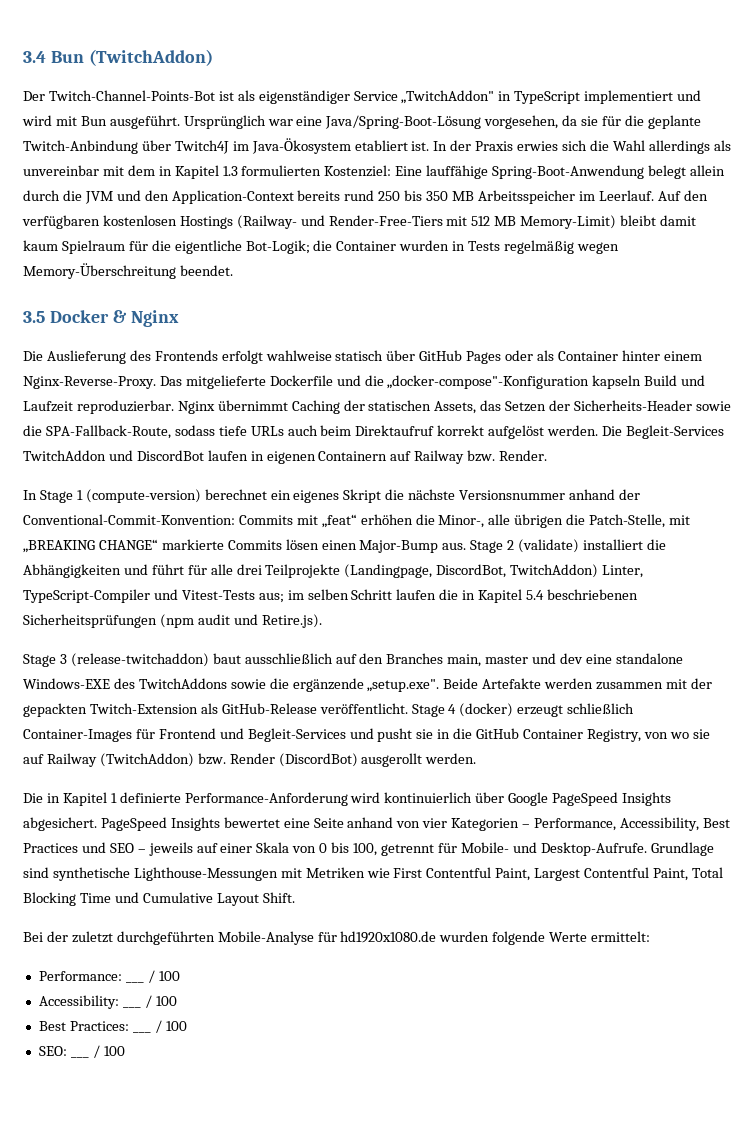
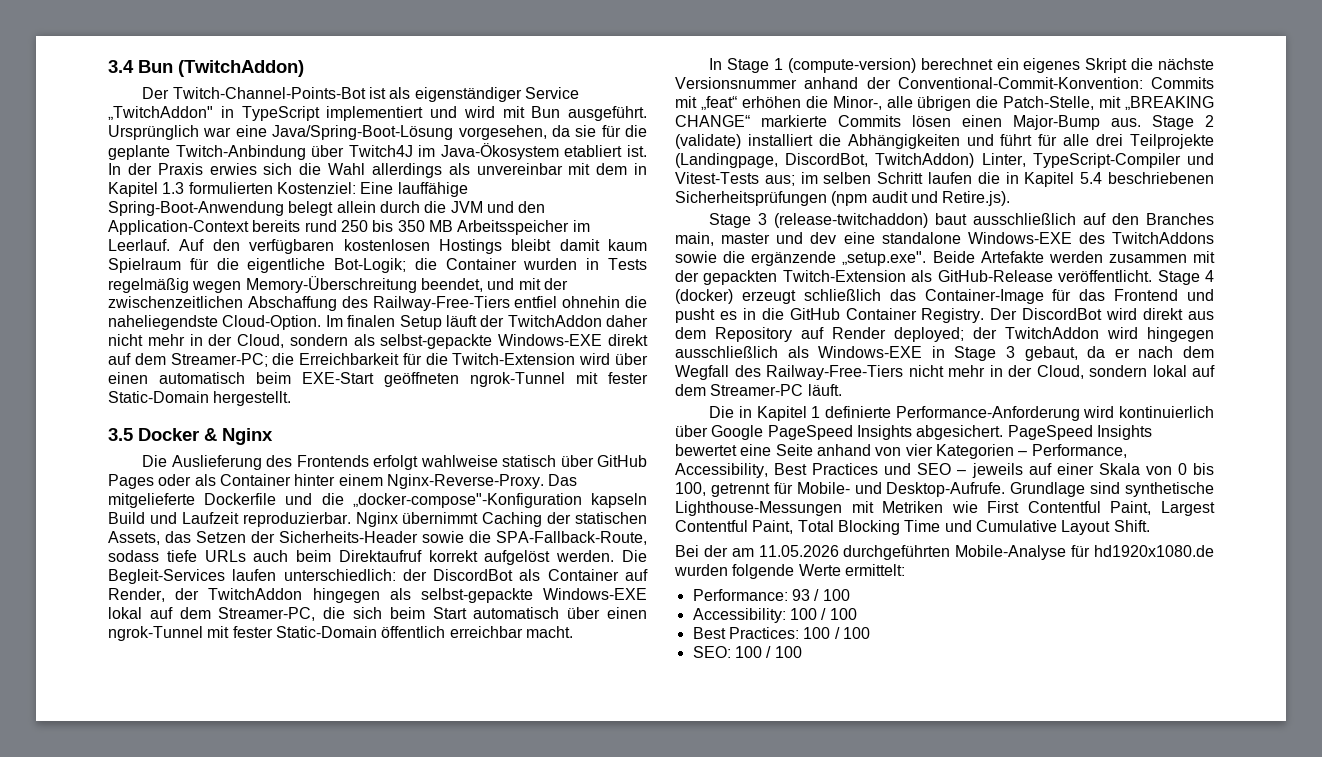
[236,215,617,229] (Railway- und Render-Free-Tiers mit 512 MB Memory-Limit) -> (502, 246) none
[179,265,233,276] beendet. -> [420,278,568,292] [108,296,647,311] [108,315,648,330] [108,334,648,349] [108,353,648,367] [108,372,648,387] [108,391,292,406] beendet, und mit der zwischenzeitlichen Abschaffung des Railway-Free-Tiers entfiel ohnehin die naheliegendste Cloud-Option. Im finalen Setup läuft der TwitchAddon daher nicht mehr in der Cloud, sondern als selbst-gepackte Windows-EXE direkt auf dem Streamer-PC; die Erreichbarkeit für die Twitch-Extension wird über einen automatisch beim EXE-Start geöffneten ngrok-Tunnel mit fester Static-Domain hergestellt.
[23,450,548,464] TwitchAddon und DiscordBot laufen in eigenen Containern auf Railway bzw. Render. -> [232,569,648,581] [108,588,647,603] [108,607,647,621] [108,626,573,641] laufen unterschiedlich: der DiscordBot als Container auf Render, der TwitchAddon hingegen als selbst-gepackte Windows-EXE lokal auf dem Streamer-PC, die sich beim Start automatisch über einen ngrok-Tunnel mit fester Static-Domain öffentlich erreichbar macht.
[23,728,710,742] [23,753,477,767] Container-Images für Frontend und Begleit-Services und pusht sie in die GitHub Container Registry, von wo sie auf Railway (TwitchAddon) bzw. Render (DiscordBot) ausgerollt werden. -> [889,289,1214,304] [675,308,1214,323] [675,327,1214,342] [675,346,1215,361] [675,365,1215,380] [675,384,842,396] das Container-Image für das Frontend und pusht es in die GitHub Container Registry. Der DiscordBot wird direkt aus dem Repository auf Render deployed; der TwitchAddon wird hingegen ausschließlich als Windows-EXE in Stage 3 gebaut, da er nach dem Wegfall des Railway-Free-Tiers nicht mehr in der Cloud, sondern lokal auf dem Streamer-PC läuft.
[71,931,113,943] zuletzt -> [731,545,839,557] am 11.05.2026
[125,981,144,983] ___ -> [791,589,810,601] 93
[122,1006,141,1008] ___ -> [789,608,817,620] 100
[132,1031,151,1033] ___ -> [803,627,831,639] 100
[70,1056,89,1058] ___ -> [734,646,762,658] 100

